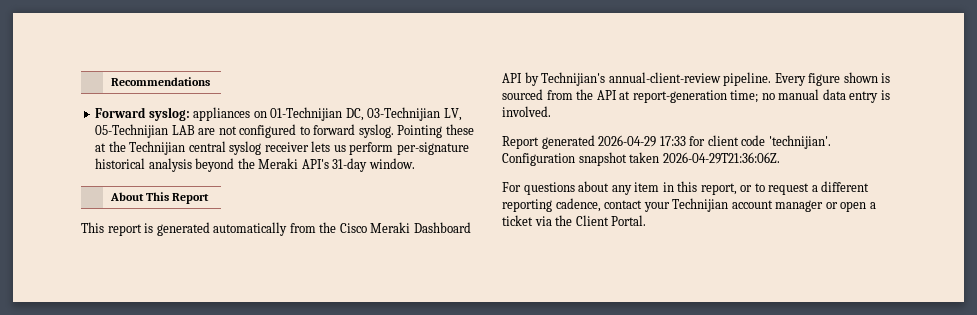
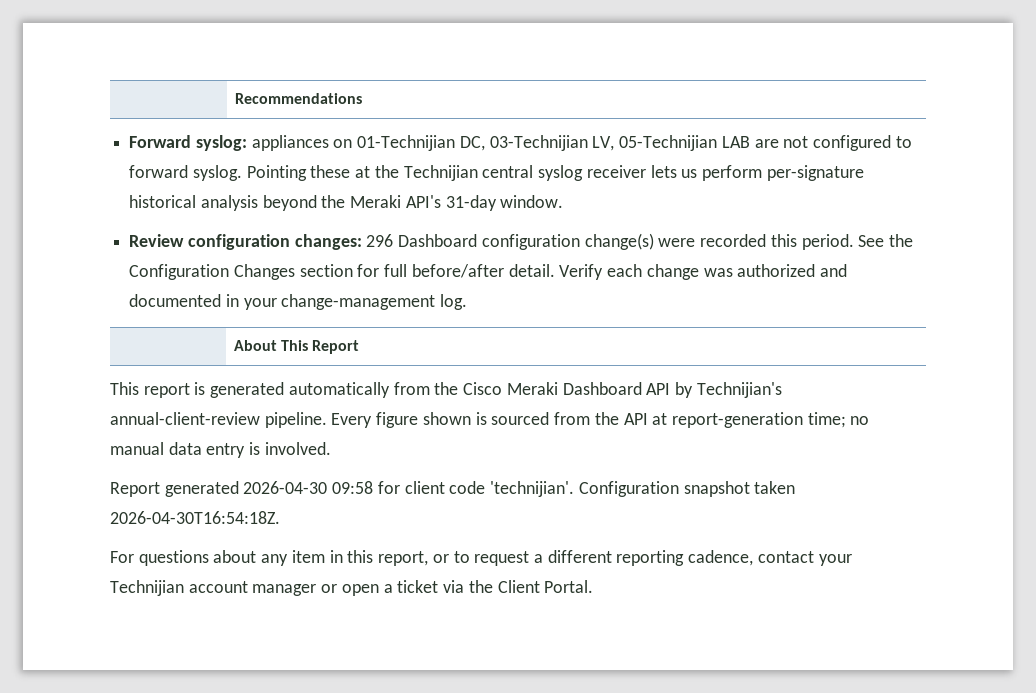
(415, 163) none -> [129,233,913,250] [129,264,847,280] [129,294,468,310] // Review configuration changes: 296 Dashboard configuration change(s) were recorded this period. See the Configuration Changes section for full before/after detail. Verify each change was authorized and documented in your change-management log.
[598,135,686,147] 2026-04-29 17:33 -> [243,481,374,494] 2026-04-30 09:58
[662,152,780,164] 2026-04-29T21:36:06Z. -> [110,511,280,524] 2026-04-30T16:54:18Z.

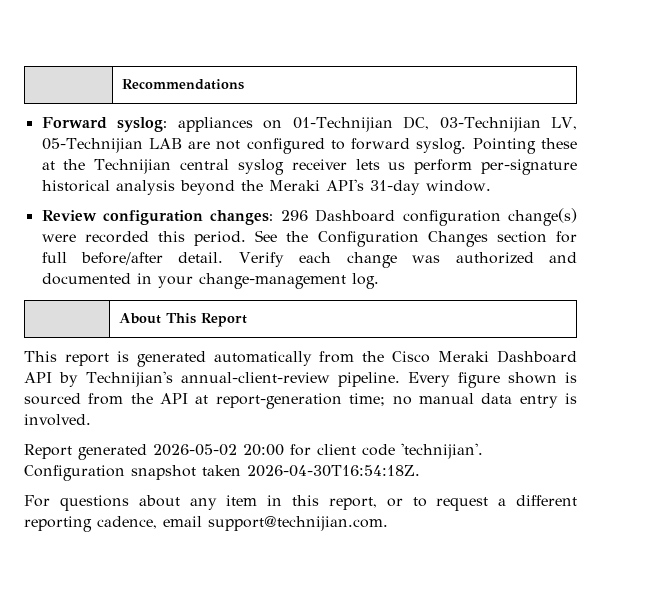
[243,481,374,494] 2026-04-30 09:58 -> [153,444,284,456] 2026-05-02 20:00
[757,551,852,566] [110,580,594,596] contact your Technijian account manager or open a ticket via the Client Portal. -> [163,516,388,531] email support@technijian.com.

